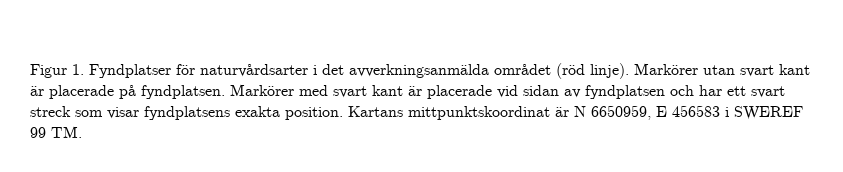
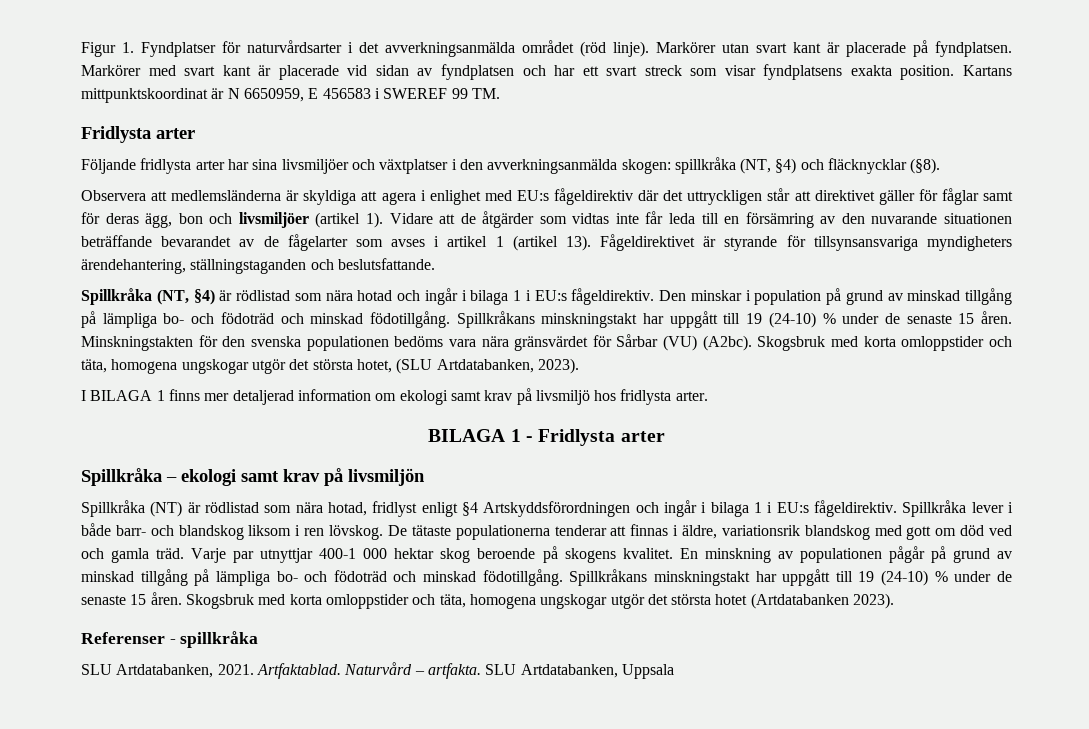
(82, 132) none -> [81,126,195,143] [81,157,941,174] [81,188,1013,205] [81,211,1013,228] [81,234,1012,251] [81,258,435,274] [81,288,1012,305] [81,311,1013,328] [81,334,1012,351] [81,358,579,374] [81,388,708,405] [428,429,665,446] [81,468,425,486] [81,500,1014,517] [81,523,1013,540] [81,546,1012,563] [81,569,1013,586] [81,592,895,609] [81,631,259,648] [81,662,674,679] // Fridlysta arter // Följande fridlysta arter har sina livsmiljöer och växtplatser i den avverkningsanmälda skogen: spillkråka (NT, §4) och fläcknycklar (§8). // Observera att medlemsländerna är skyldiga att agera i enlighet med EU:s fågeldirektiv där det uttryckligen står att direktivet gäller för fåglar samt för deras ägg, bon och livsmiljöer (artikel 1). Vidare att de åtgärder som vidtas inte får leda till en försämring av den nuvarande situationen beträffande bevarandet av de fågelarter som avses i artikel 1 (artikel 13). Fågeldirektivet är styrande för tillsynsansvariga myndigheters ärendehantering, ställningstaganden och beslutsfattande. // Spillkråka (NT, §4) är rödlistad som nära hotad och ingår i bilaga 1 i EU:s fågeldirektiv. Den minskar i population på grund av minskad tillgång på lämpliga bo- och födoträd och minskad födotillgång. Spillkråkans minskningstakt har uppgått till 19 (24-10) % under de senaste 15 åren. Minskningstakten för den svenska populationen bedöms vara nära gränsvärdet för Sårbar (VU) (A2bc). Skogsbruk med korta omloppstider och täta, homogena ungskogar utgör det största hotet, (SLU Artdatabanken, 2023). // I BILAGA 1 finns mer detaljerad information om ekologi samt krav på livsmiljö hos fridlysta arter. // BILAGA 1 - Fridlysta arter // Spillkråka – ekologi samt krav på livsmiljön // Spillkråka (NT) är rödlistad som nära hotad, fridlyst enligt §4 Artskyddsförordningen och ingår i bilaga 1 i EU:s fågeldirektiv. Spillkråka lever i både barr- och blandskog liksom i ren lövskog. De tätaste populationerna tenderar att finnas i äldre, variationsrik blandskog med gott om död ved och gamla träd. Varje par utnyttjar 400-1 000 hektar skog beroende på skogens kvalitet. En minskning av populationen pågår på grund av minskad tillgång på lämpliga bo- och födoträd och minskad födotillgång. Spillkråkans minskningstakt har uppgått till 19 (24-10) % under de senaste 15 åren. Skogsbruk med korta omloppstider och täta, homogena ungskogar utgör det största hotet (Artdatabanken 2023). // Referenser - spillkråka // SLU Artdatabanken, 2021. Artfaktablad. Naturvård – artfakta. SLU Artdatabanken, Uppsala

